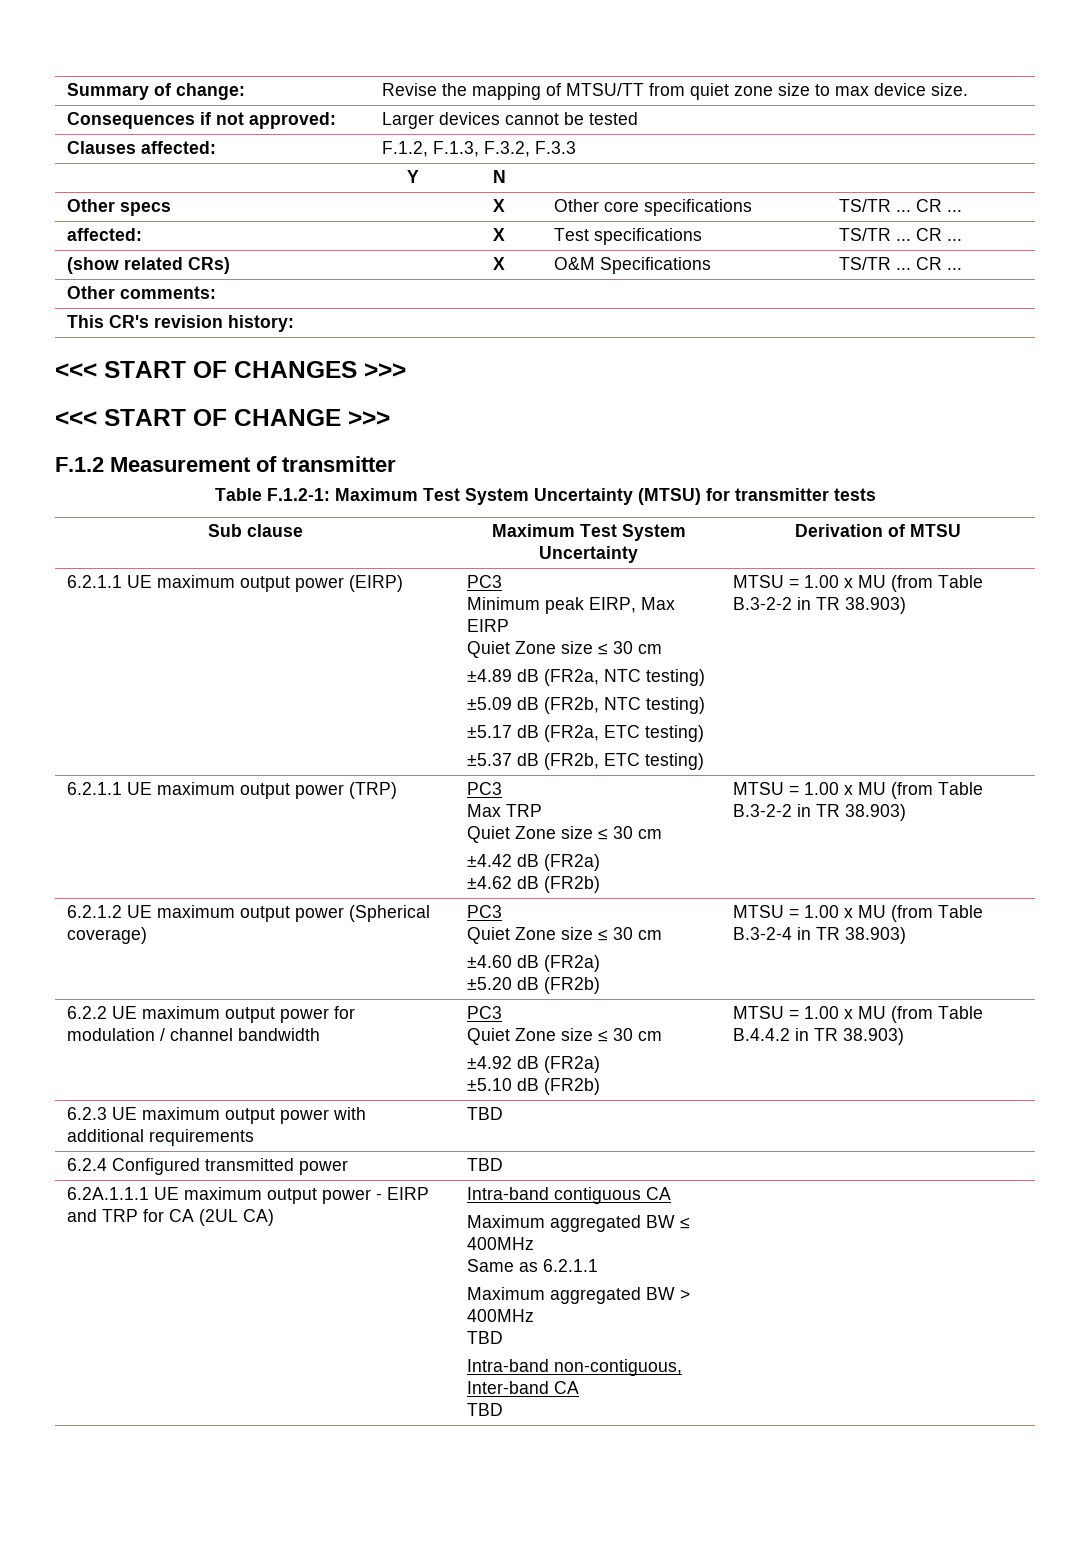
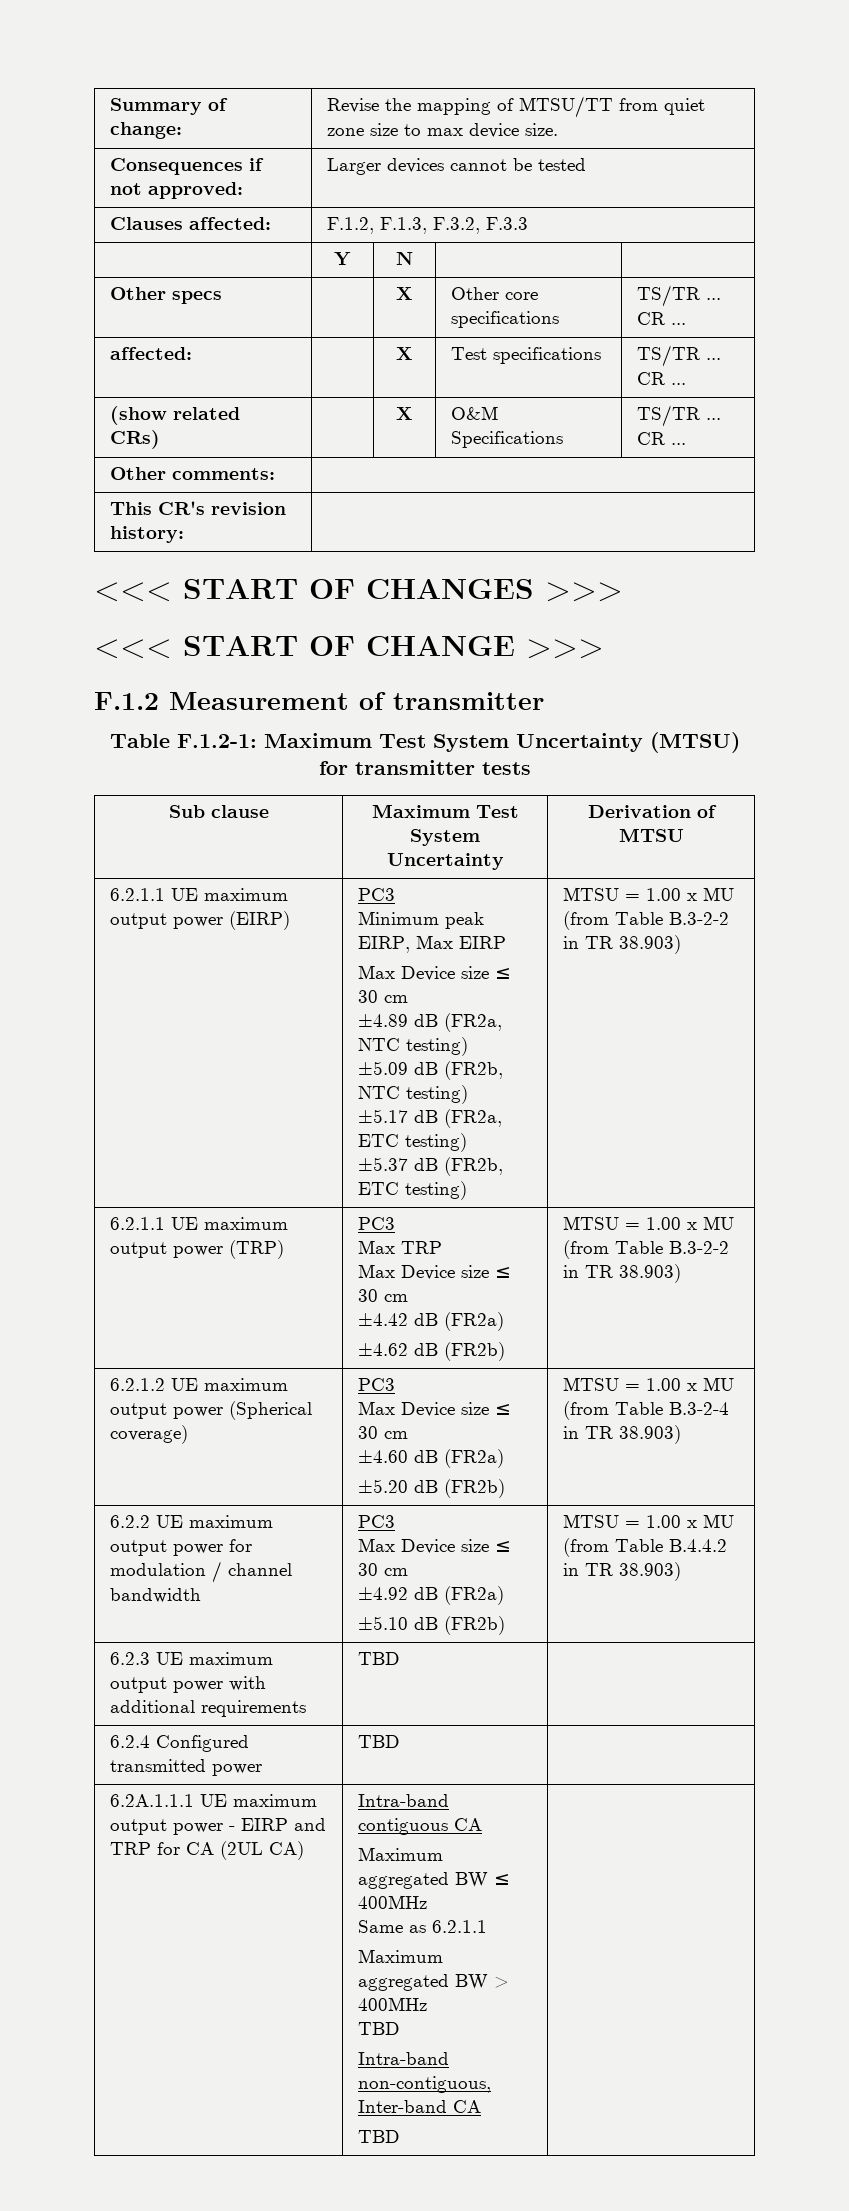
[466,641,556,658] Quiet Zone -> [358,965,456,981] Max Device
[466,826,556,843] Quiet Zone -> [358,1264,456,1280] Max Device
[466,927,556,944] Quiet Zone -> [358,1401,456,1417] Max Device
[466,1028,556,1045] Quiet Zone -> [358,1538,456,1554] Max Device

